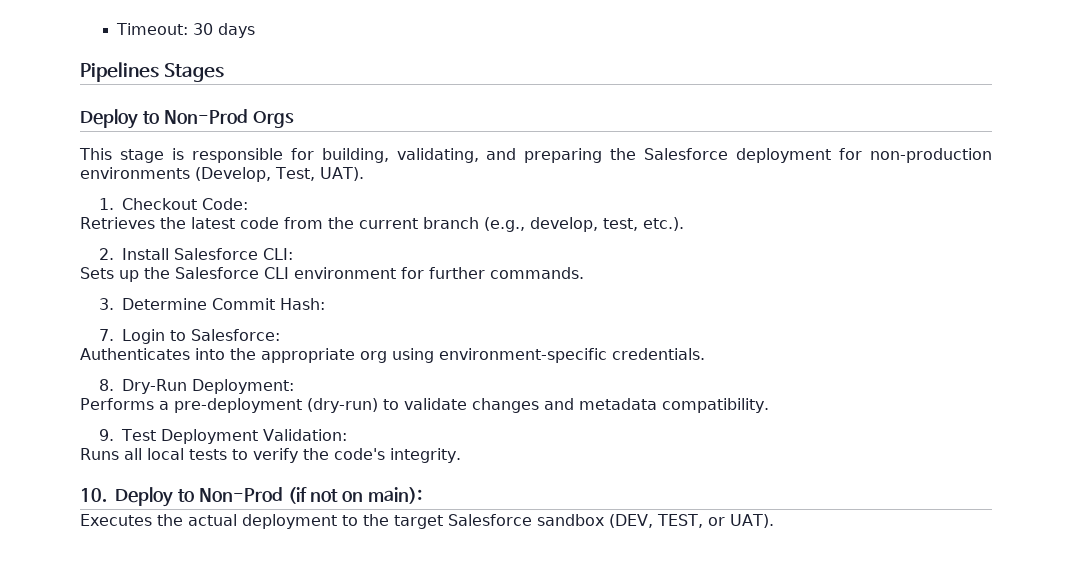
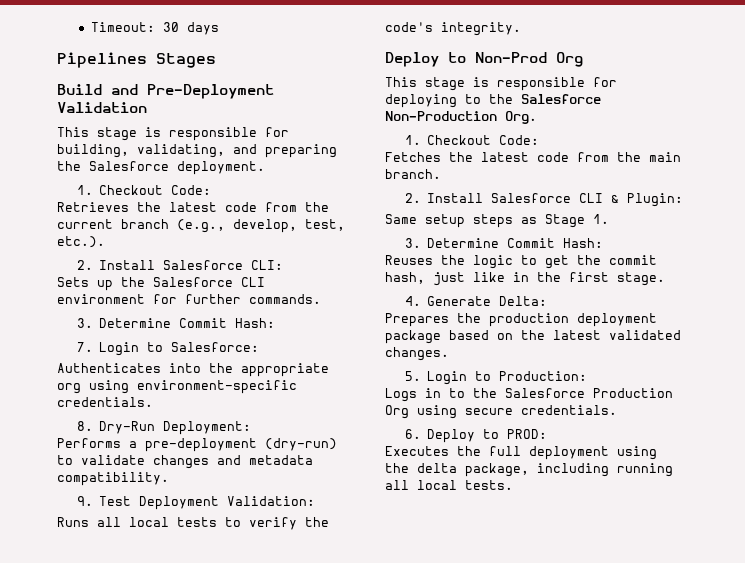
[80,109,294,129] Deploy to Non-Prod Orgs -> [57,84,274,99] [57,102,147,113] Build and Pre-Deployment Validation
[736,148,992,163] [80,167,364,182] deployment for non-production environments (Develop, Test, UAT). -> [177,161,265,175] deployment.
[80,487,423,507] [80,514,774,529] 10. Deploy to Non-Prod (if not on main): // Executes the actual deployment to the target Salesforce sandbox (DEV, TEST, or UAT). -> [385,52,583,67] [385,77,617,91] [385,94,601,108] [385,111,537,124] [404,135,540,145] [385,152,681,162] [385,169,441,179] [404,193,684,207] [385,214,609,228] [404,238,604,248] [385,255,657,269] [385,272,665,286] [404,296,548,306] [385,313,657,327] [385,330,681,344] [385,347,449,361] [404,371,588,385] [385,388,673,402] [385,405,617,419] [404,429,548,443] [385,446,657,460] [385,463,673,477] [385,480,513,490] Deploy to Non-Prod Org // This stage is responsible for deploying to the Salesforce Non-Production Org. // 1. Checkout Code: // Fetches the latest code from the main branch. // 2. Install Salesforce CLI & Plugin: // Same setup steps as Stage 1. // 3. Determine Commit Hash: // Reuses the logic to get the commit hash, just like in the first stage. // 4. Generate Delta: // Prepares the production deployment package based on the latest validated changes. // 5. Login to Production: // Logs in to the Salesforce Production Org using secure credentials. // 6. Deploy to PROD: // Executes the full deployment using the delta package, including running all local tests.

